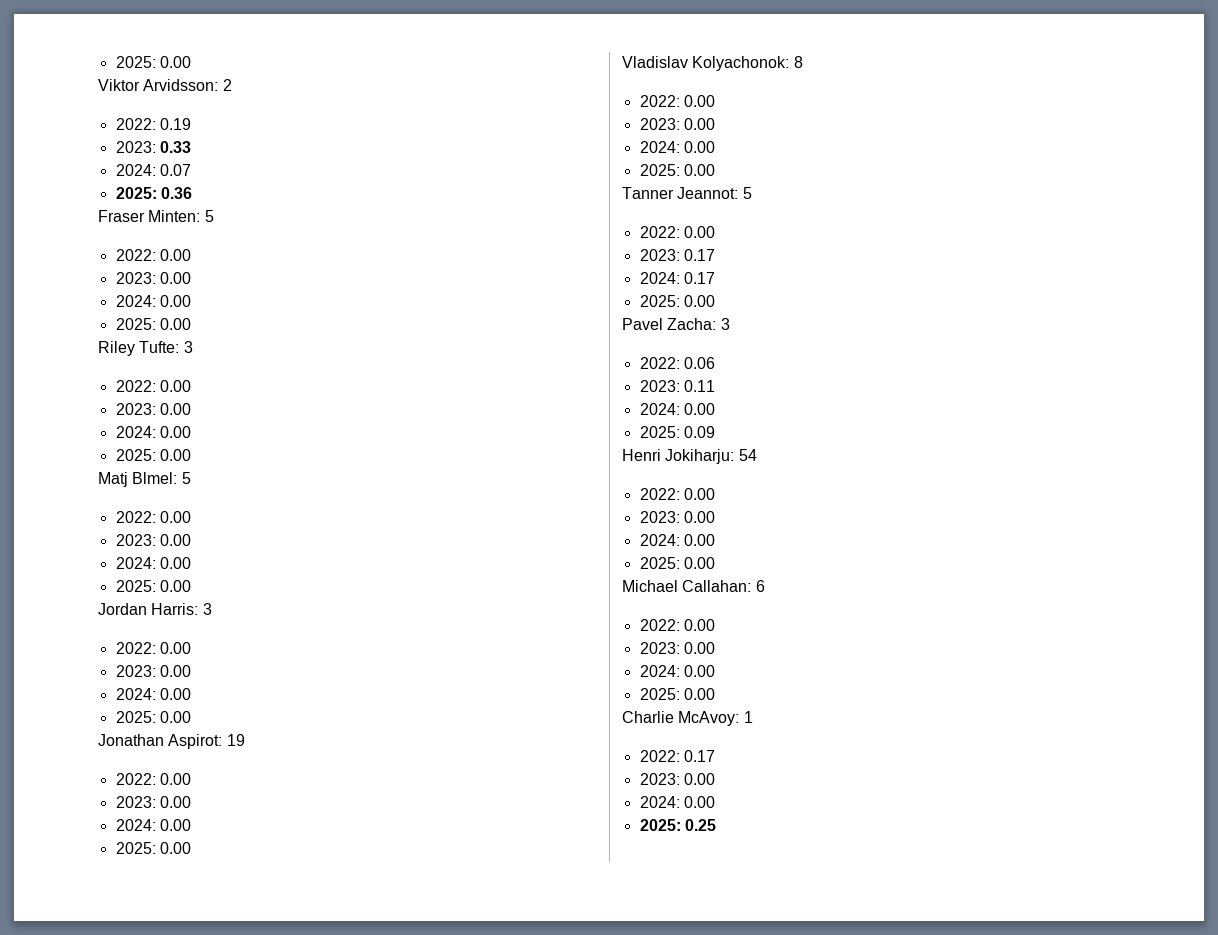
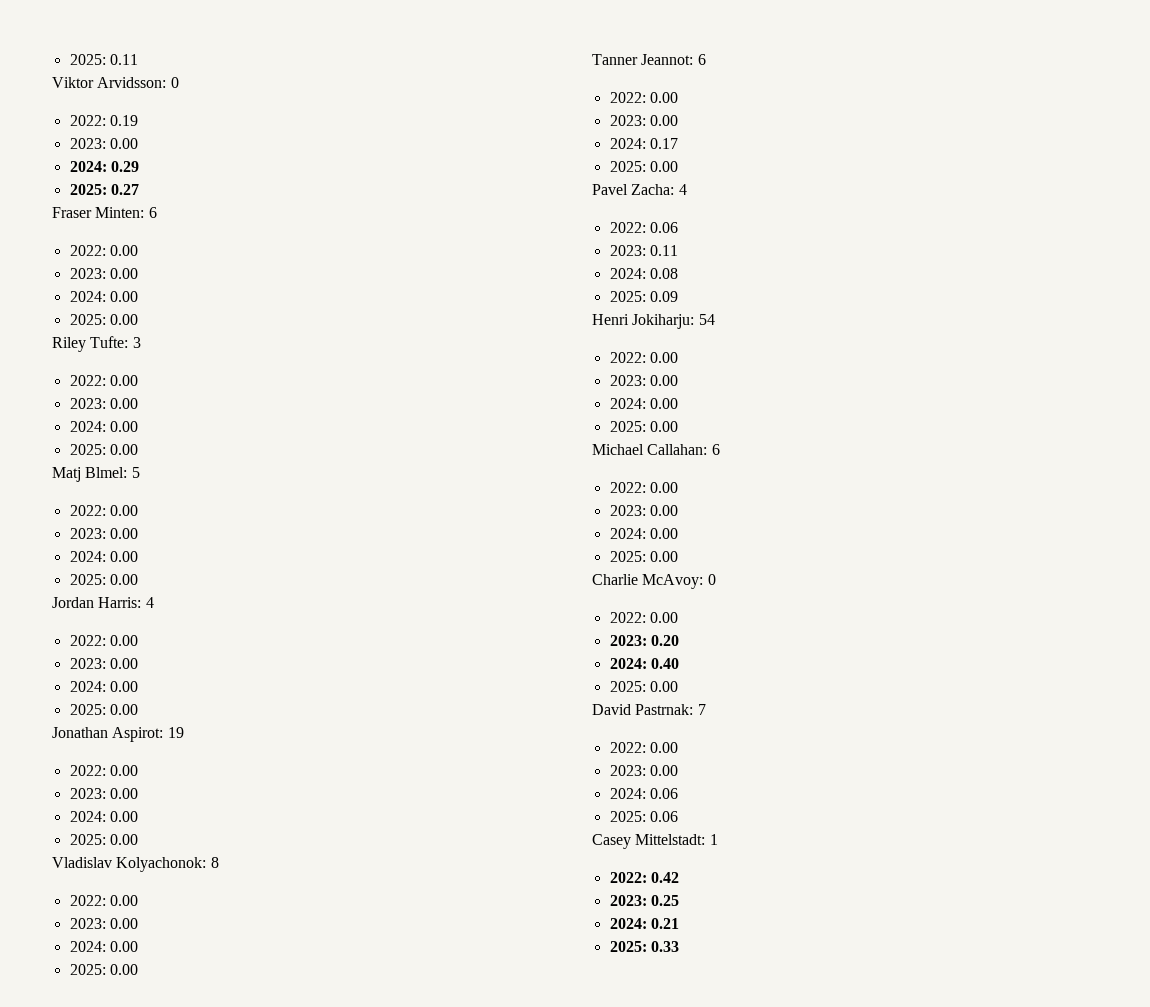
[115,56,191,68] 2025: 0.00 -> [69,54,138,65] 2025: 0.11
[222,79,232,91] 2 -> [170,77,179,88] 0
[159,141,191,153] [115,164,191,176] [115,187,192,199] 0.33 // 2024: 0.07 // 2025: 0.36 -> [109,138,138,149] [69,161,139,172] [69,184,139,195] 0.00 // 2024: 0.29 // 2025: 0.27
[204,210,214,222] 5 -> [148,207,157,218] 6
[202,603,212,615] 3 -> [145,597,154,608] 4
[742,187,752,199] [639,226,715,238] [639,249,715,261] 5 // 2022: 0.00 // 2023: 0.17 -> [697,54,706,65] [609,92,678,103] [609,115,678,126] 6 // 2022: 0.00 // 2023: 0.00
[720,318,730,330] 3 -> [678,184,687,195] 4
[683,403,715,415] 0.00 -> [649,268,678,279] 0.08
[743,711,753,723] [639,750,715,762] [639,773,715,785] [639,796,715,808] [639,819,716,831] 1 // 2022: 0.17 // 2023: 0.00 // 2024: 0.00 // 2025: 0.25 -> [707,574,716,585] [609,612,678,623] [609,635,679,646] [609,658,679,669] [609,681,678,692] [592,704,706,715] [609,742,678,753] [609,765,678,776] [609,788,678,799] [609,811,678,822] [592,834,718,849] [609,872,679,883] [609,895,679,906] [609,918,679,929] [609,941,679,952] 0 // 2022: 0.00 // 2023: 0.20 // 2024: 0.40 // 2025: 0.00 // David Pastrnak: 7 // 2022: 0.00 // 2023: 0.00 // 2024: 0.06 // 2025: 0.06 // Casey Mittelstadt: 1 // 2022: 0.42 // 2023: 0.25 // 2024: 0.21 // 2025: 0.33

